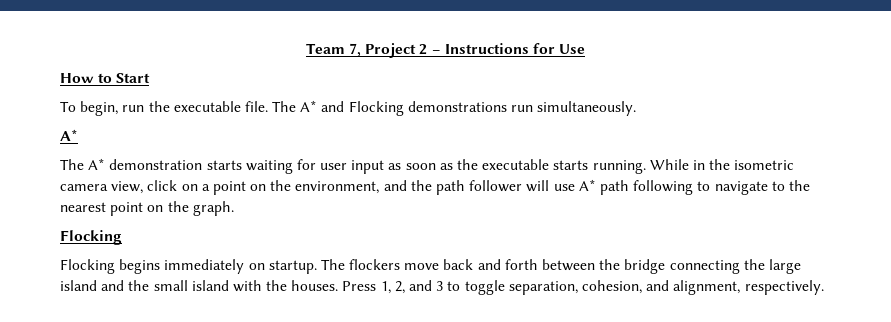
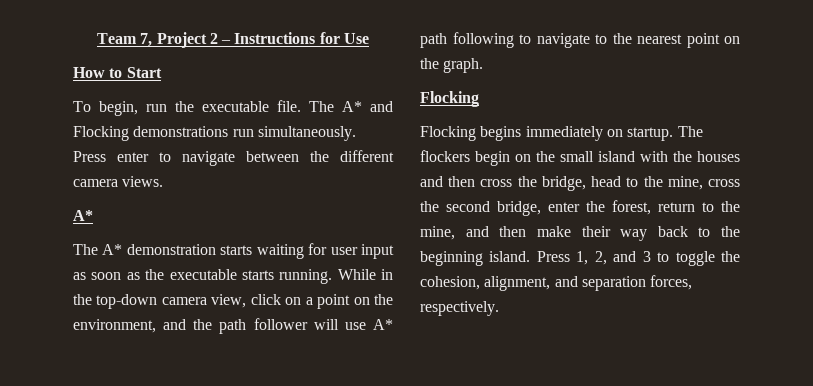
(637, 108) none -> [73,150,394,166] [73,176,164,187] Press enter to navigate between the different camera views.
[734,160,795,170] isometric -> [96,294,158,309] top-down
[404,259,801,274] [60,280,125,291] move back and forth between the bridge connecting the large island and -> [475,151,531,166] begin on
[291,280,339,291] houses. -> [697,151,740,162] [420,176,740,191] [420,200,740,216] [420,226,740,241] [420,251,531,266] houses and then cross the bridge, head to the mine, cross the second bridge, enter the forest, return to the mine, and then make their way back to the beginning island.
[508,280,741,295] separation, cohesion, and alignment, -> [721,251,741,262] [420,275,693,291] the cohesion, alignment, and separation forces,

